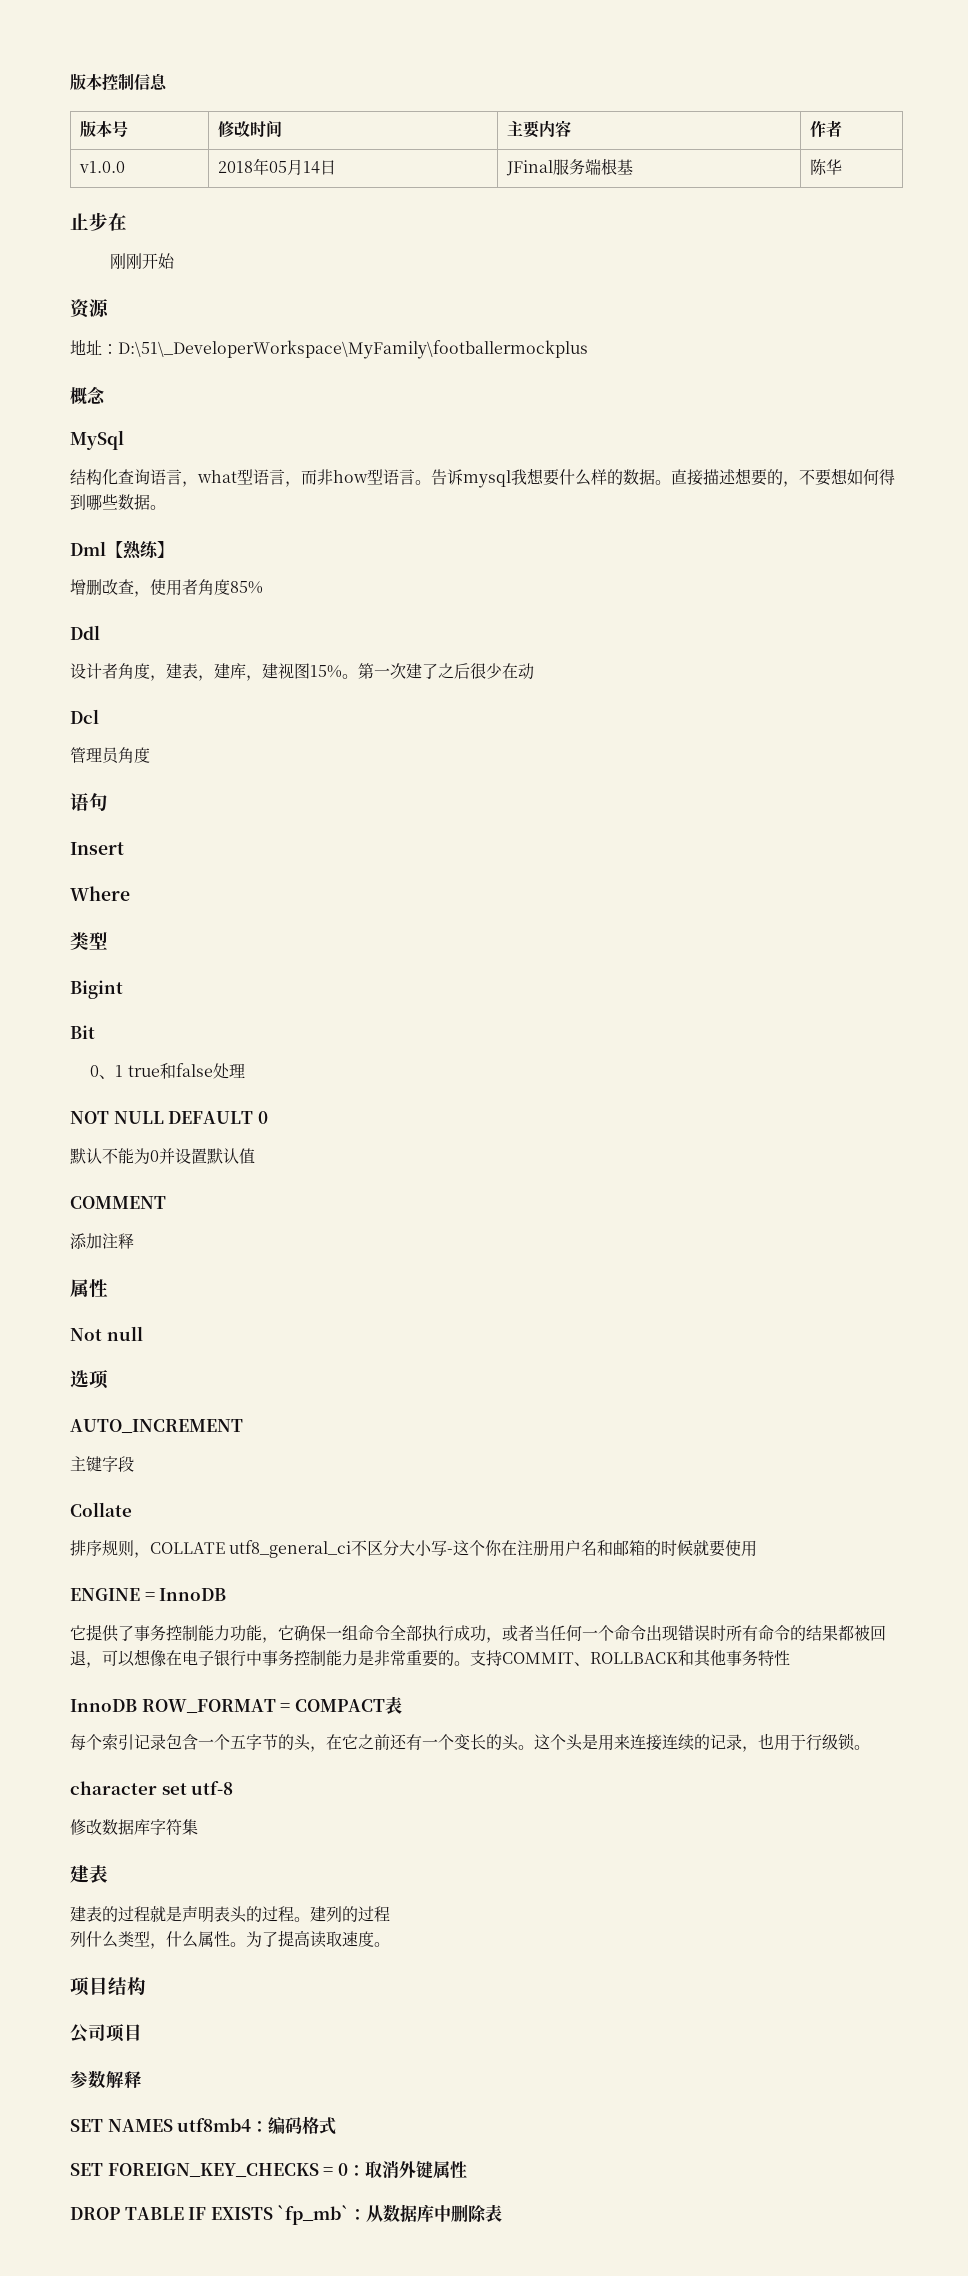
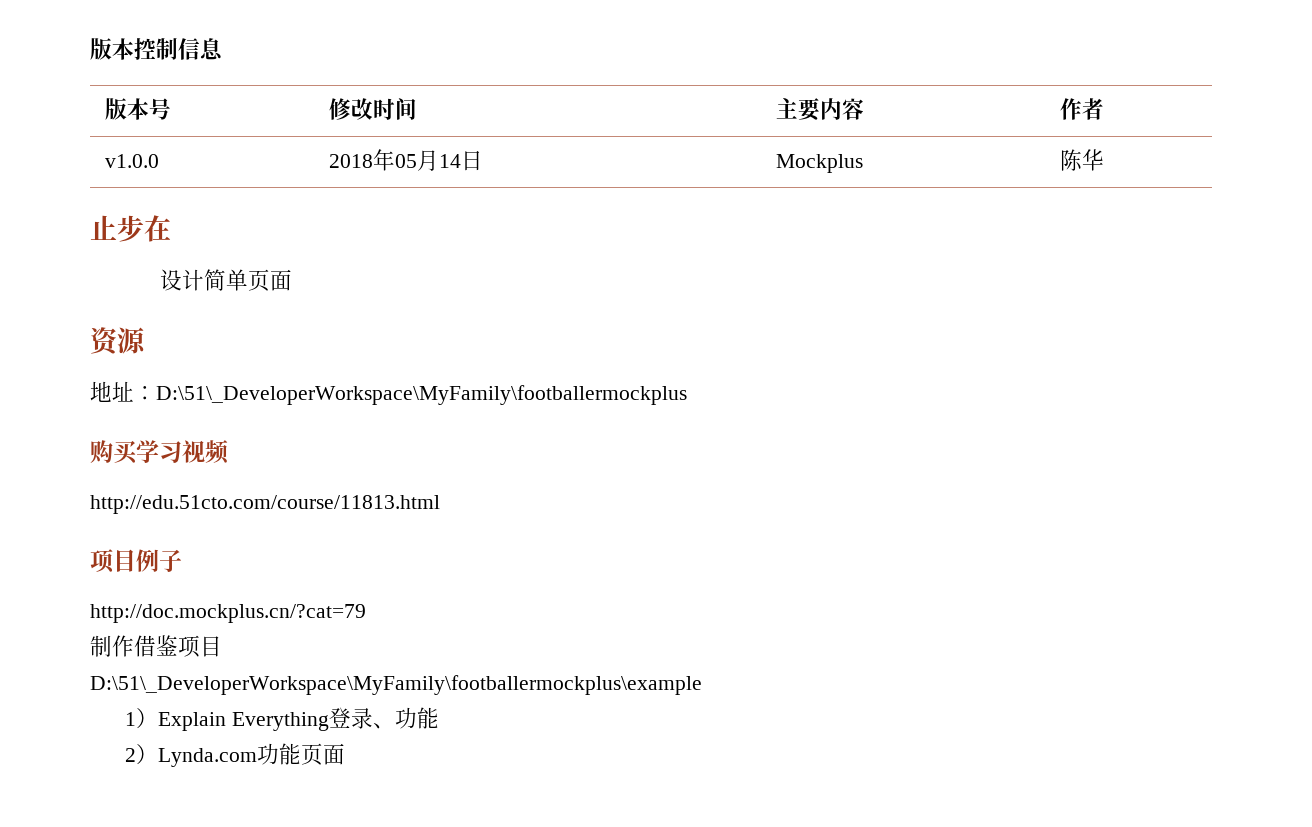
[505,158,633,176] JFinal服务端根基 -> [775,154,863,173] Mockplus
[110,253,176,269] 刚刚开始 -> [160,269,293,291] 设计简单页面
[70,386,106,405] [70,430,124,450] [70,468,895,488] [70,494,166,511] [70,540,174,560] [70,579,263,597] [70,625,100,640] [70,663,534,681] [70,709,99,724] [70,747,150,764] [70,793,108,812] [70,842,124,855] [70,886,130,901] [70,932,108,950] [70,980,123,999] [70,1025,95,1039] [90,1063,245,1079] [70,1111,268,1124] [70,1148,255,1164] [70,1196,166,1209] [70,1233,134,1249] [70,1279,108,1298] [70,1326,143,1341] [70,1370,109,1389] [70,1419,243,1434] [70,1456,134,1472] [70,1502,132,1517] [70,1540,758,1558] [70,1588,227,1601] [70,1624,886,1643] [70,1649,790,1668] [70,1696,402,1714] [70,1733,870,1752] [70,1781,234,1795] [70,1819,198,1835] [70,1865,108,1883] [70,1905,390,1923] [70,1930,390,1949] [70,1977,146,1996] [70,2024,142,2043] [70,2070,142,2089] [70,2116,337,2135] [70,2160,467,2179] [70,2204,503,2225] 概念 // MySql // 结构化查询语言，what型语言，而非how型语言。告诉mysql我想要什么样的数据。直接描述想要的，不要想如何得到哪些数据。 // Dml【熟练】 // 增删改查，使用者角度85% // Ddl // 设计者角度，建表，建库，建视图15%。第一次建了之后很少在动 // Dcl // 管理员角度 // 语句 // Insert // Where // 类型 // Bigint // Bit // 0、1 true和false处理 // NOT NULL DEFAULT 0 // 默认不能为0并设置默认值 // COMMENT // 添加注释 // 属性 // Not null // 选项 // AUTO_INCREMENT // 主键字段 // Collate // 排序规则，COLLATE utf8_general_ci不区分大小写-这个你在注册用户名和邮箱的时候就要使用 // ENGINE = InnoDB // 它提供了事务控制能力功能，它确保一组命令全部执行成功，或者当任何一个命令出现错误时所有命令的结果都被回退，可以想像在电子银行中事务控制能力是非常重要的。支持COMMIT、ROLLBACK和其他事务特性 // InnoDB ROW_FORMAT = COMPACT表 // 每个索引记录包含一个五字节的头，在它之前还有一个变长的头。这个头是用来连接连续的记录，也用于行级锁。 // character set utf-8 // 修改数据库字符集 // 建表 // 建表的过程就是声明表头的过程。建列的过程 // 列什么类型，什么属性。为了提高读取速度。 // 项目结构 // 公司项目 // 参数解释 // SET NAMES utf8mb4：编码格式 // SET FOREIGN_KEY_CHECKS = 0：取消外键属性 // DROP TABLE IF EXISTS `fp_mb`：从数据库中删除表 -> [90,440,229,465] [90,495,440,514] [90,549,182,573] [90,604,366,623] [90,635,222,658] [90,675,702,695] [125,707,440,731] [125,743,346,767] 购买学习视频 // http://edu.51cto.com/course/11813.html // 项目例子 // http://doc.mockplus.cn/?cat=79 // 制作借鉴项目 // D:\51\_DeveloperWorkspace\MyFamily\footballermockplus\example // 1）Explain Everything登录、功能 // 2）Lynda.com功能页面

